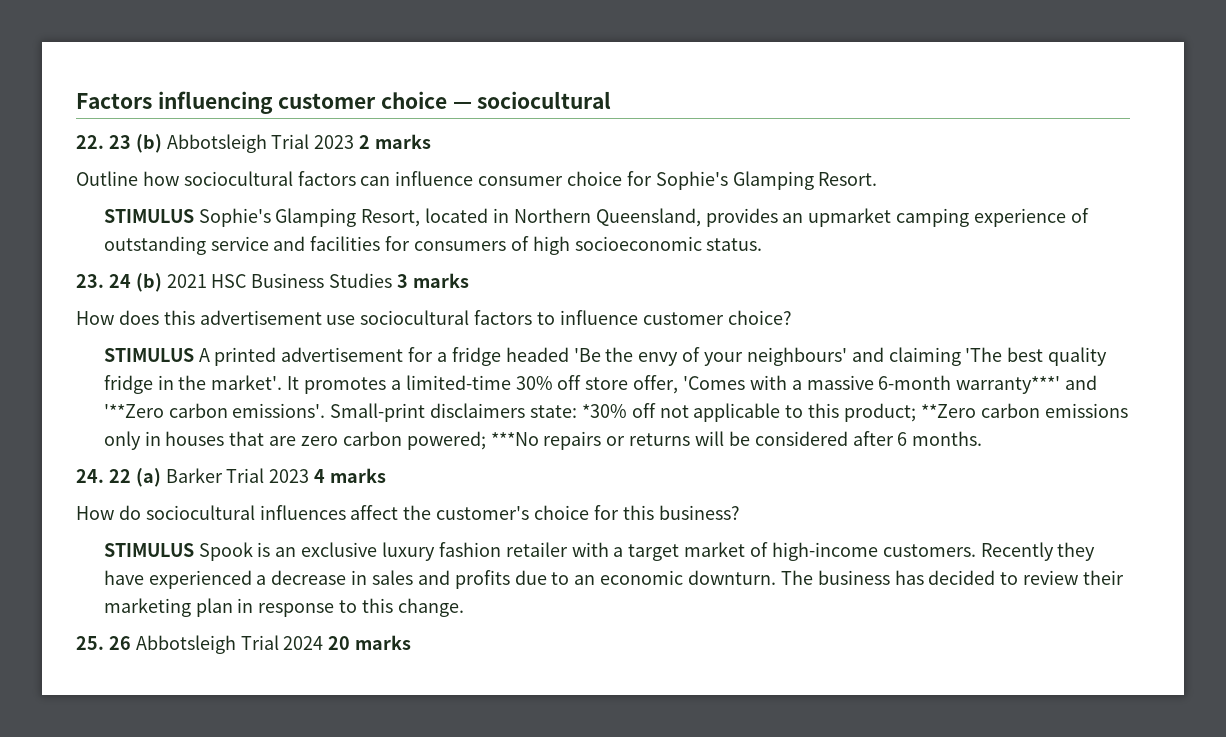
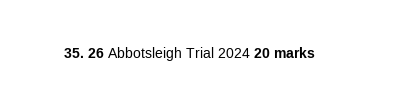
[76,91,612,114] [76,134,432,153] [76,171,878,190] [103,208,1089,227] [103,236,763,255] [76,273,469,292] [76,310,792,325] [103,347,1108,366] [103,375,1098,394] [103,403,1128,422] [103,431,983,450] [76,468,387,487] [76,505,740,520] [103,542,1096,561] [103,570,1124,589] [103,598,464,617] [76,636,104,650] Factors influencing customer choice — sociocultural // 22. 23 (b) Abbotsleigh Trial 2023 2 marks // Outline how sociocultural factors can influence consumer choice for Sophie's Glamping Resort. // STIMULUS Sophie's Glamping Resort, located in Northern Queensland, provides an upmarket camping experience of outstanding service and facilities for consumers of high socioeconomic status. // 23. 24 (b) 2021 HSC Business Studies 3 marks // How does this advertisement use sociocultural factors to influence customer choice? // STIMULUS A printed advertisement for a fridge headed 'Be the envy of your neighbours' and claiming 'The best quality fridge in the market'. It promotes a limited-time 30% off store offer, 'Comes with a massive 6-month warranty***' and '**Zero carbon emissions'. Small-print disclaimers state: *30% off not applicable to this product; **Zero carbon emissions only in houses that are zero carbon powered; ***No repairs or returns will be considered after 6 months. // 24. 22 (a) Barker Trial 2023 4 marks // How do sociocultural influences affect the customer's choice for this business? // STIMULUS Spook is an exclusive luxury fashion retailer with a target market of high-income customers. Recently they have experienced a decrease in sales and profits due to an economic downturn. The business has decided to review their marketing plan in response to this change. // 25. -> [64,48,84,58] 35.

